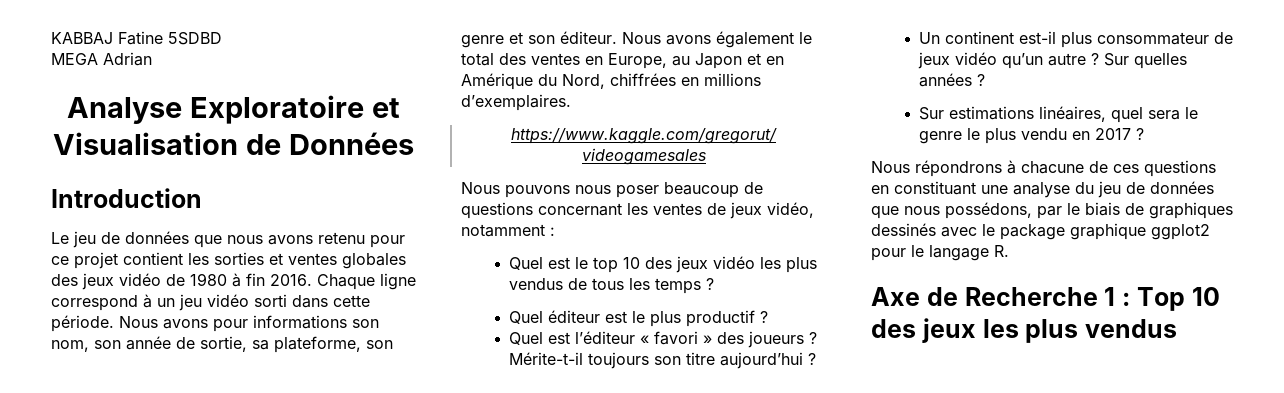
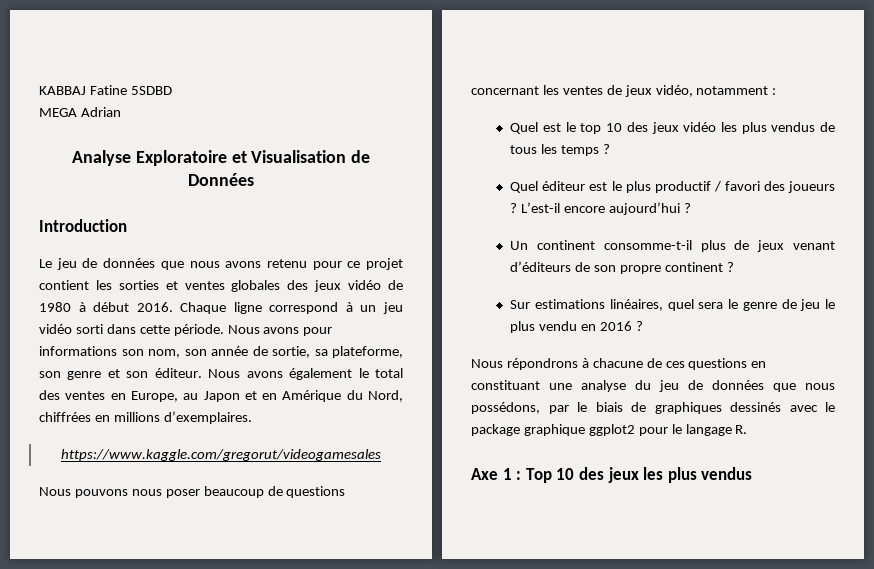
[246,273,265,286] fin -> [93,302,130,312] début
[760,311,769,323] [509,331,818,348] [509,352,817,369] [919,31,1234,48] [918,52,1188,69] [919,73,973,87] ? // Quel est l’éditeur « favori » des joueurs ? Mérite-t-il toujours son titre aujourd’hui ? // Un continent est-il plus consommateur de jeux vidéo qu’un autre ? Sur quelles années -> [713,181,835,193] [510,202,691,215] [510,240,835,252] [510,261,723,274] / favori des joueurs ? L’est-il encore aujourd’hui ? // Un continent consomme-t-il plus de jeux venant d’éditeurs de son propre continent
(963, 137) none -> [781,299,821,311] de jeu
[1095,128,1132,140] 2017 -> [600,321,633,331] 2016
[926,287,1098,306] de Recherche -> (498, 474) none

